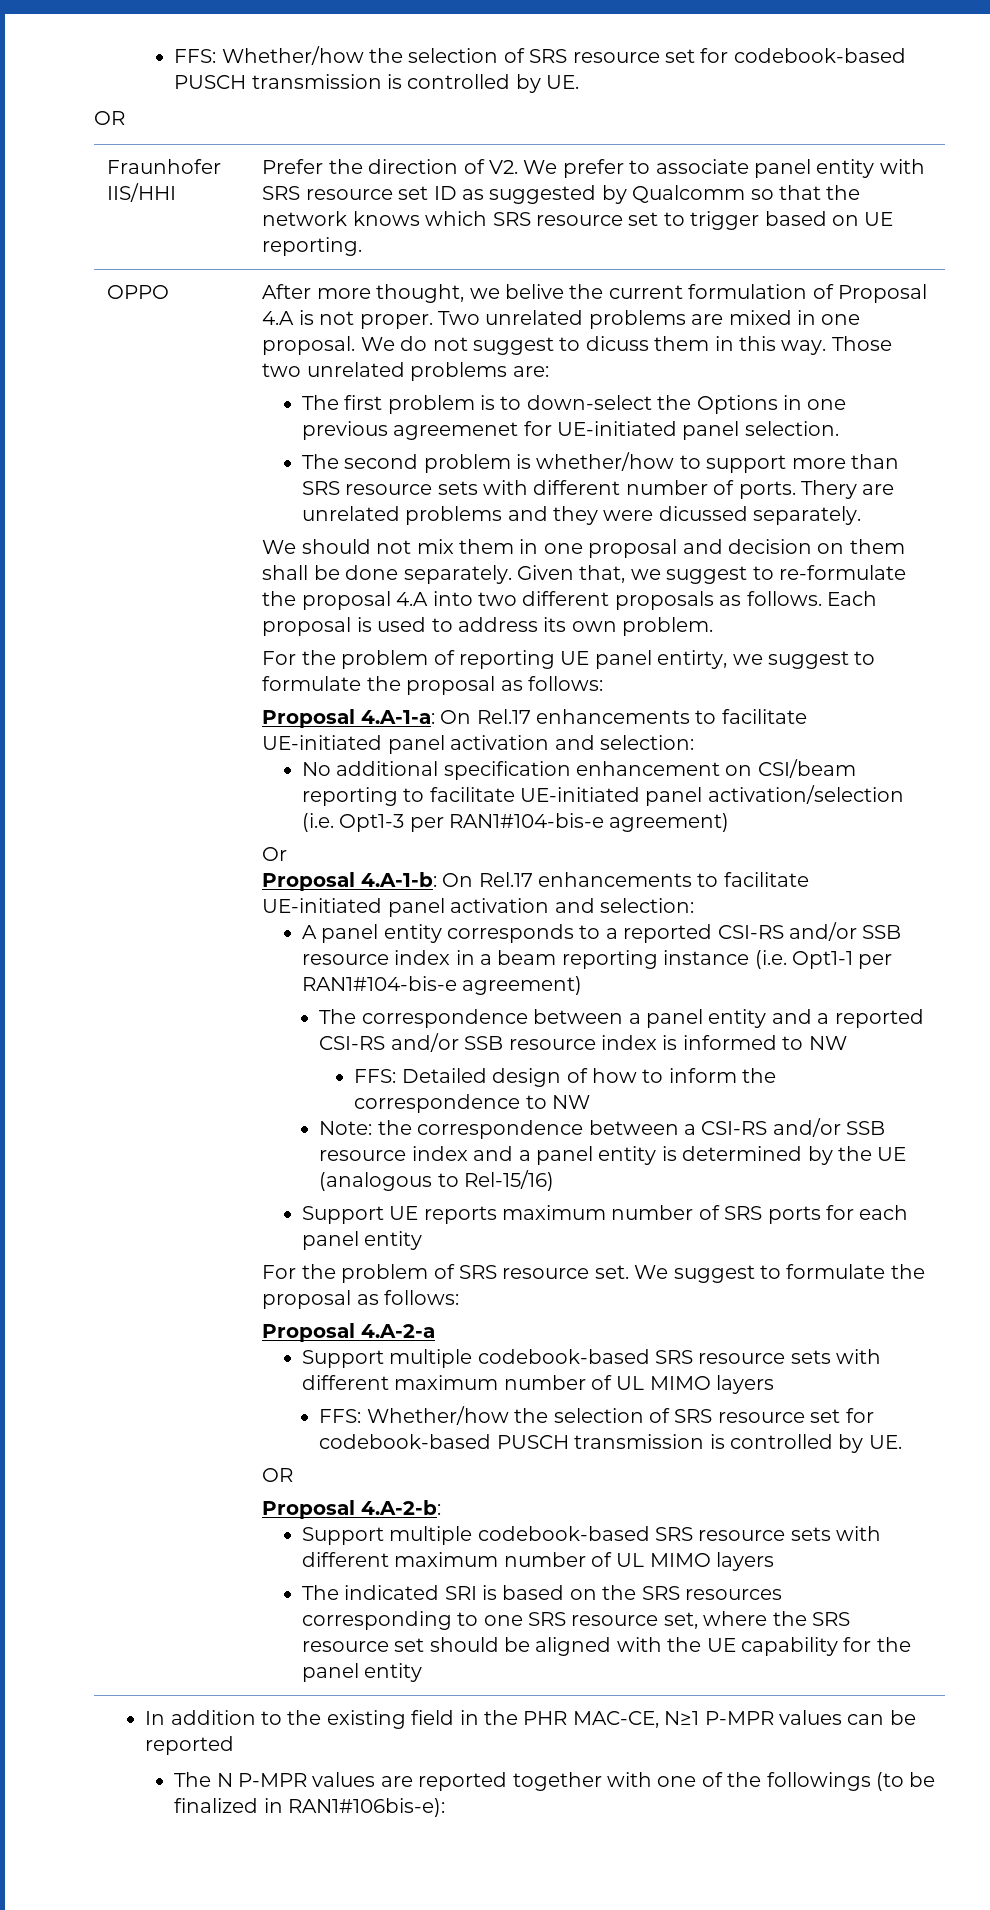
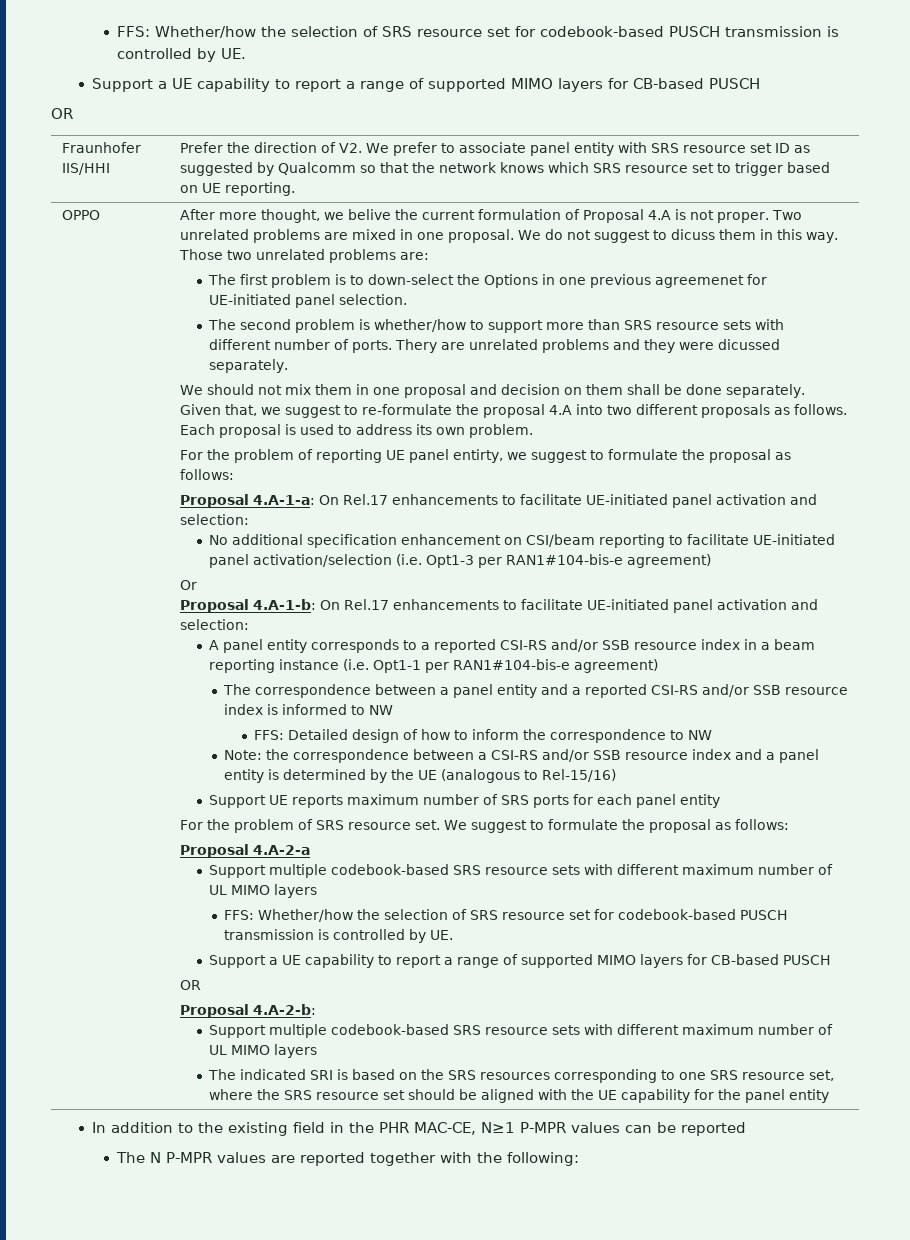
(580, 82) none -> [92,78,761,92] // Support a UE capability to report a range of supported MIMO layers for CB-based PUSCH
(902, 1442) none -> [209,954,832,968] // Support a UE capability to report a range of supported MIMO layers for CB-based PUSCH
[657,1772,936,1791] [174,1798,446,1817] one of the followings (to be finalized in RAN1#106bis-e): -> [477,1152,580,1166] the following:

